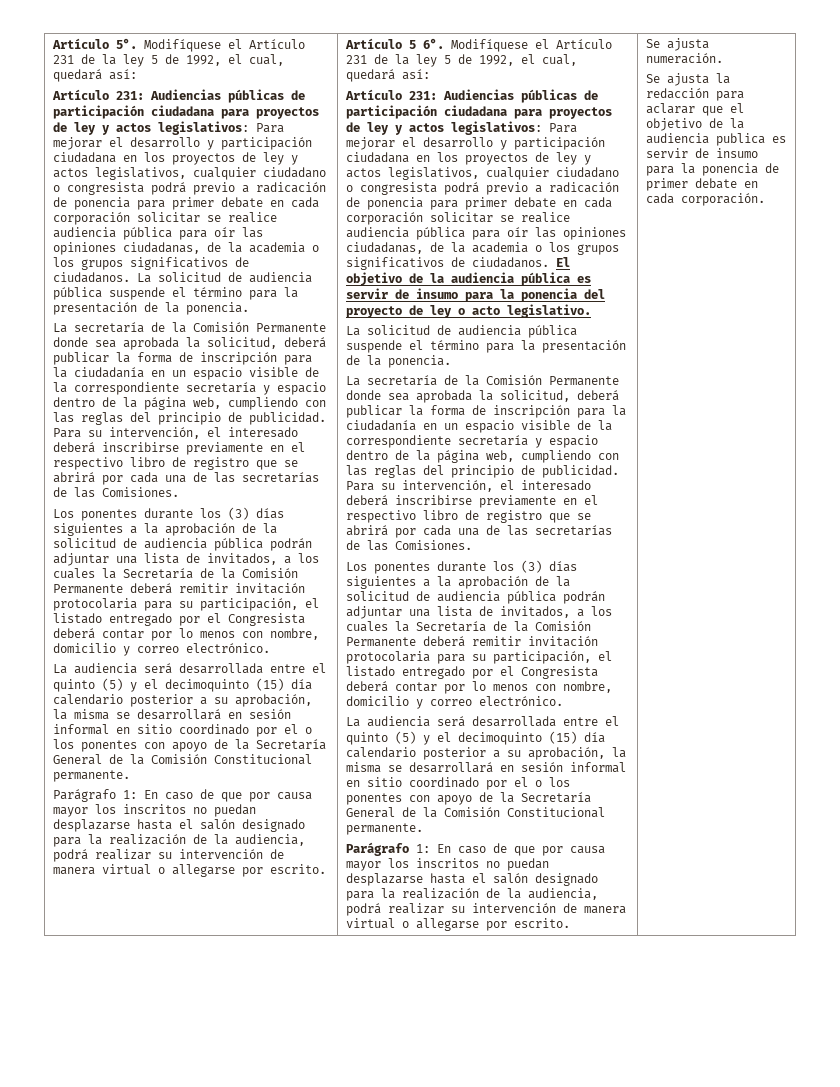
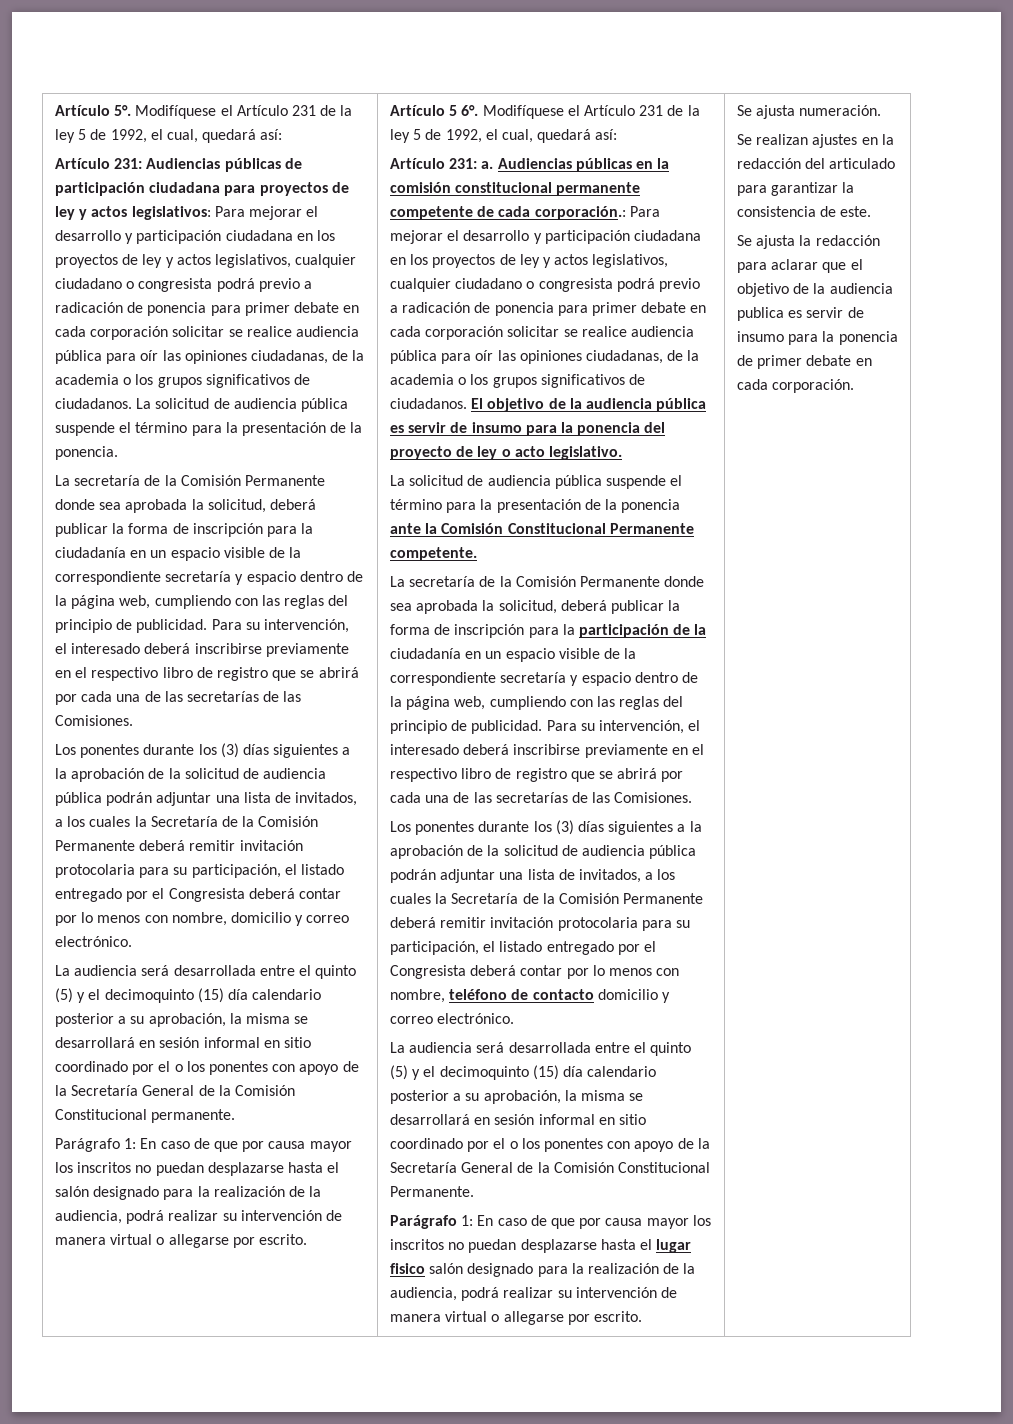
[443,89,599,103] [346,105,613,119] [346,121,543,135] Audiencias públicas de participación ciudadana para proyectos de ley y actos legislativos: -> [481,158,670,172] [390,182,641,196] [390,206,626,220] a. Audiencias públicas en la comisión constitucional permanente competente de cada corporación.:
[388,355,452,368] ponencia. -> [621,499,681,513] [390,523,694,534] [390,547,478,561] ponencia ante la Comisión Constitucional Permanente competente.
(627, 410) none -> [579,624,707,638] participación de la
(613, 687) none -> [449,989,594,1000] teléfono de contacto
[346,823,424,835] permanente. -> [390,1186,475,1197] Permanente.
(487, 878) none -> [656,1239,692,1253] [390,1263,426,1274] lugar fisico
(724, 58) none -> [737,134,894,148] [737,158,896,169] [737,182,855,196] [737,206,872,217] // Se realizan ajustes en la redacción del articulado para garantizar la consistencia de este.

